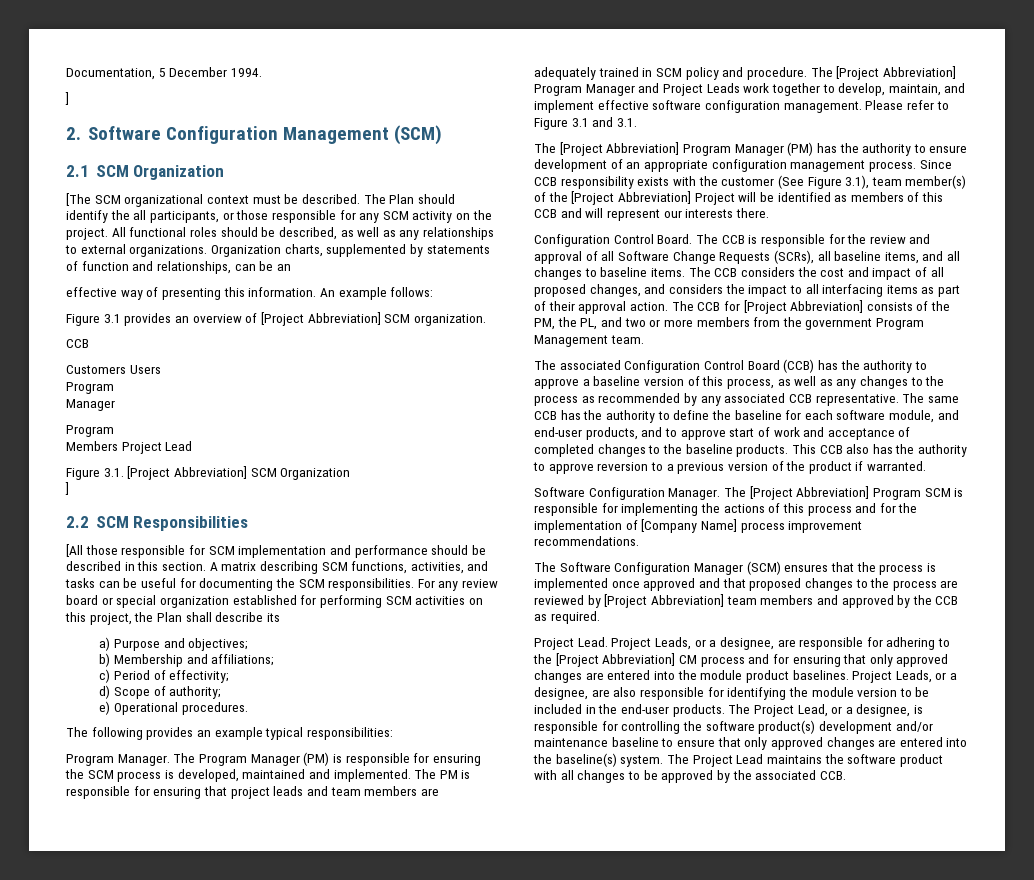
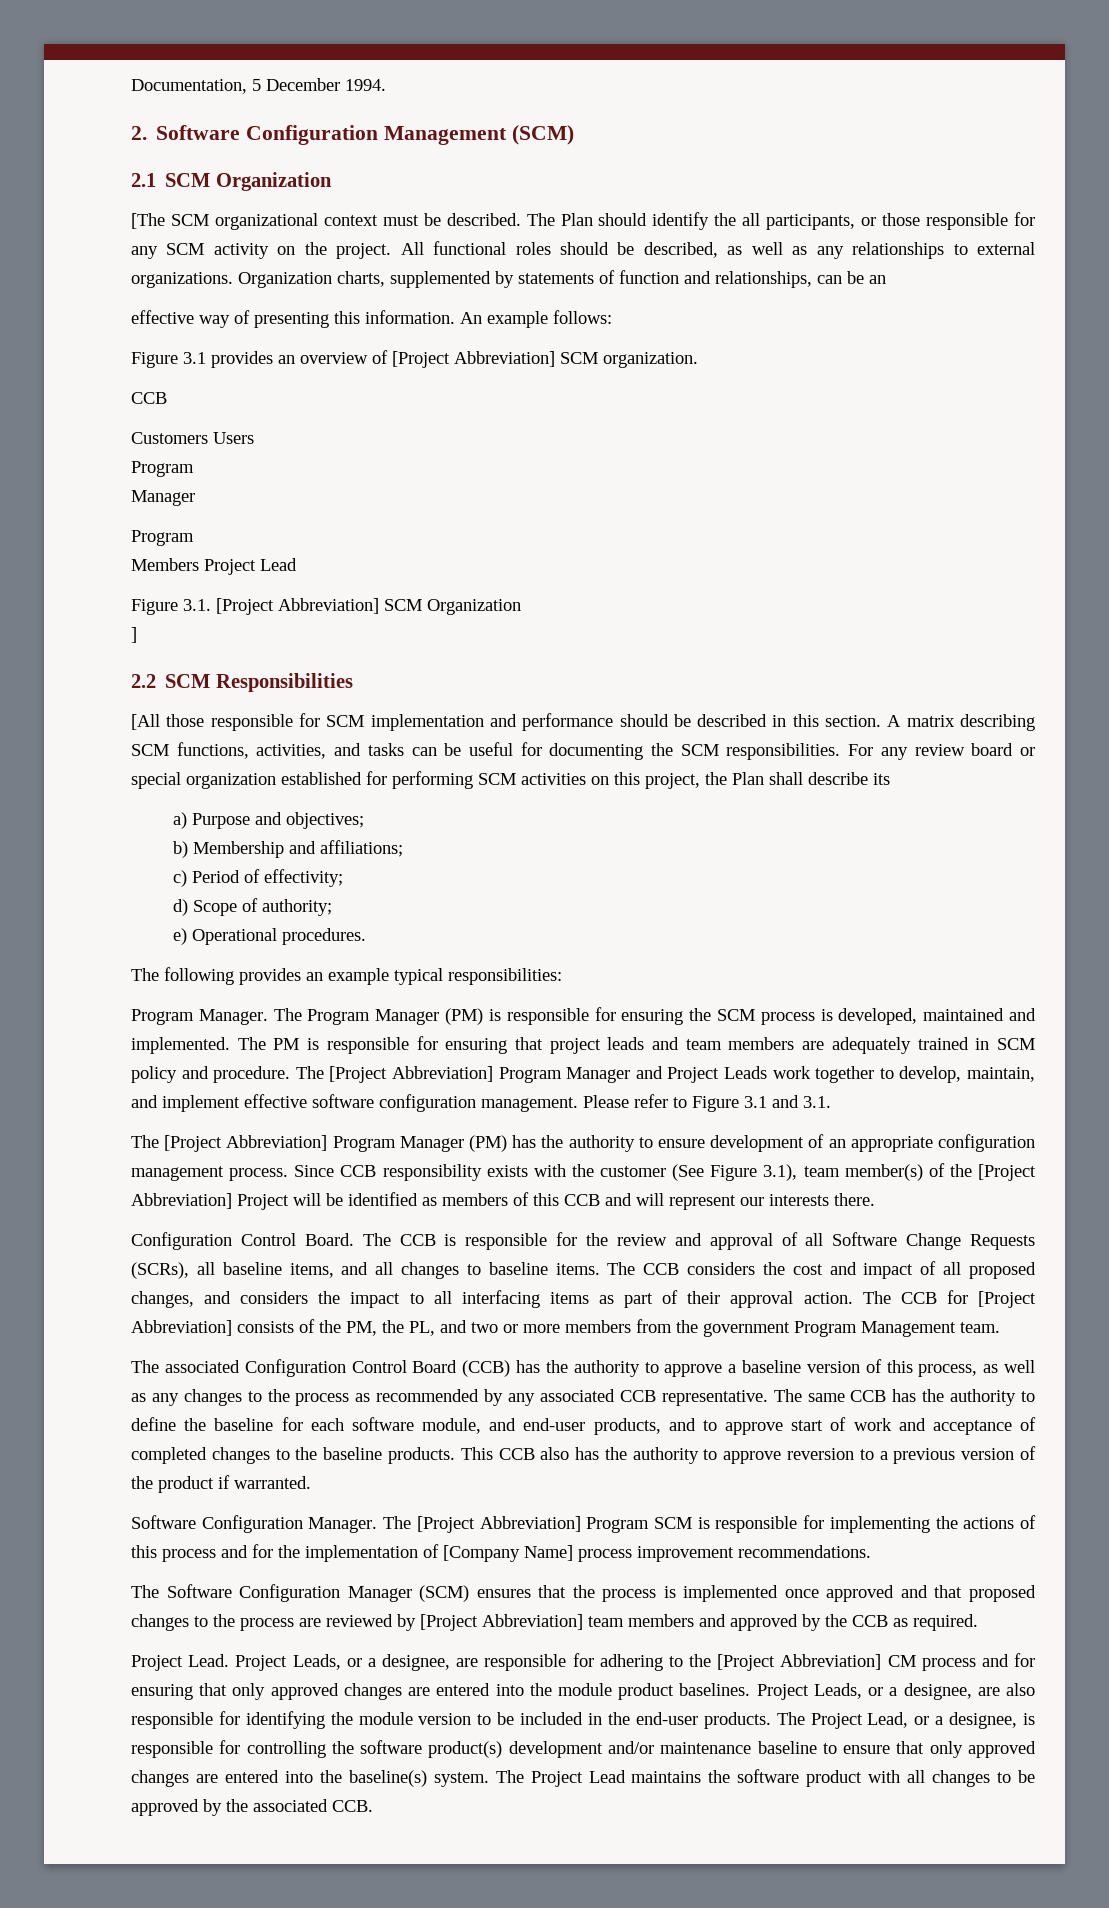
[65,92,69,105] // ] -> (386, 85) none

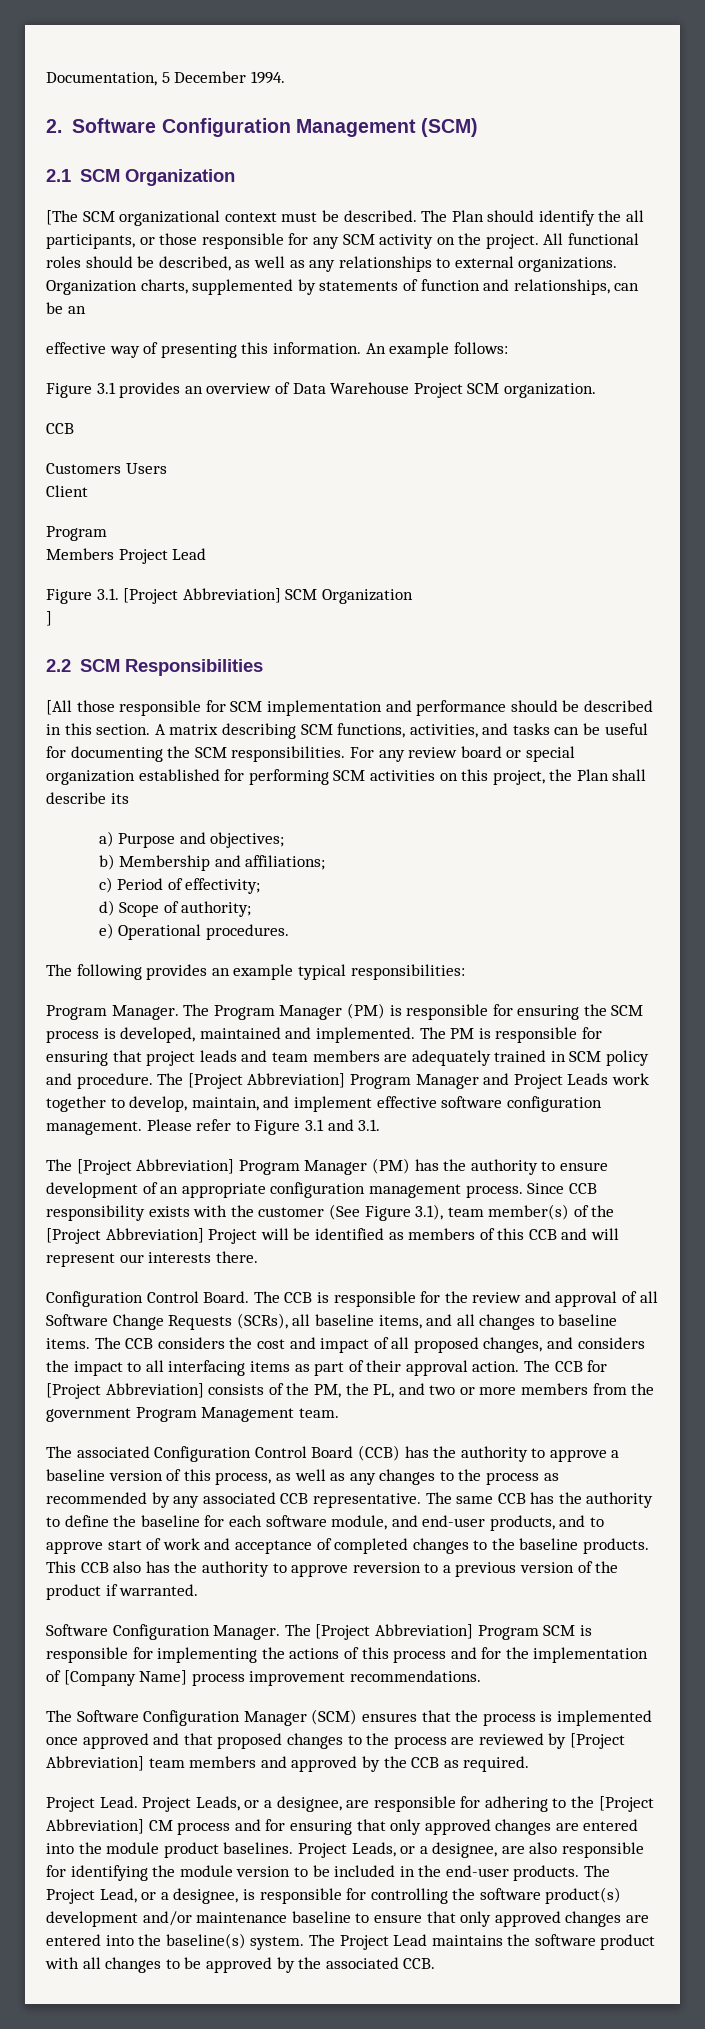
[392,351,555,368] [Project Abbreviation] -> [292,382,463,398] Data Warehouse Project
[131,461,194,477] [131,490,195,506] Program // Manager -> [46,485,88,497] Client

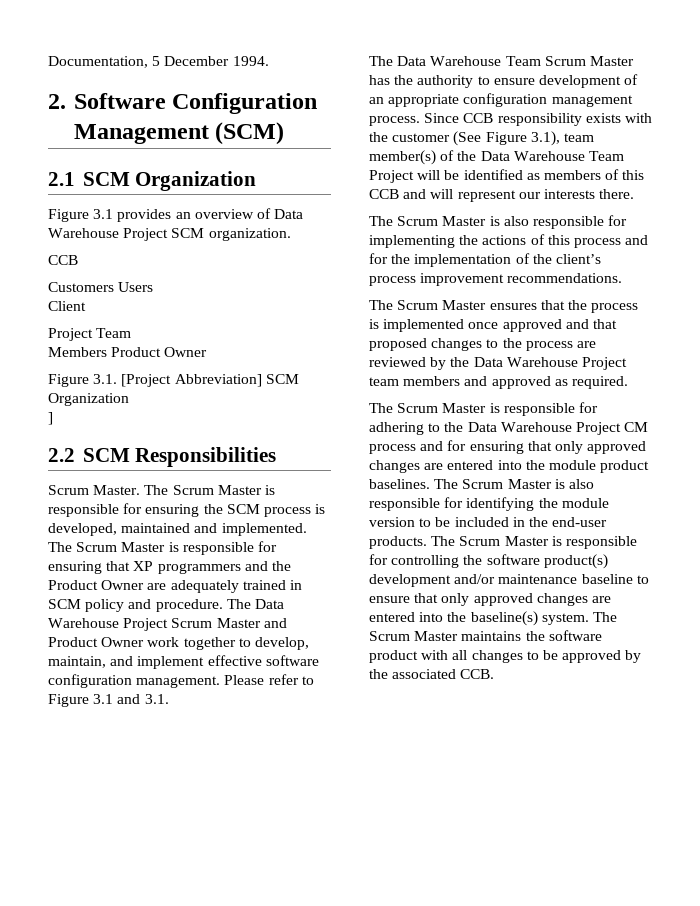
[46,210,645,226] [46,233,640,249] [46,256,618,272] [46,279,640,295] [46,302,86,314] [46,342,508,358] // [The SCM organizational context must be described. The Plan should identify the all participants, or those responsible for any SCM activity on the project. All functional roles should be described, as well as any relationships to external organizations. Organization charts, supplemented by statements of function and relationships, can be an // effective way of presenting this information. An example follows: -> (257, 181) none
[46,526,107,541] Program -> [48,328,132,341] Project Team
[118,548,207,564] Project Lead -> [111,347,208,357] Product Owner
[46,700,653,716] [46,723,648,739] [46,746,575,762] [46,769,647,785] [46,792,129,804] [98,831,285,848] [98,854,326,871] [98,877,261,894] [98,900,252,917] [98,923,289,940] [46,964,465,980] [46,1003,385,1020] [All those responsible for SCM implementation and performance should be described in this section. A matrix describing SCM functions, activities, and tasks can be useful for documenting the SCM responsibilities. For any review board or special organization established for performing SCM activities on this project, the Plan shall describe its // a) Purpose and objectives; // b) Membership and affiliations; // c) Period of effectivity; // d) Scope of authority; // e) Operational procedures. // The following provides an example typical responsibilities: // Program Manager. The Program Manager (PM) -> [48,485,262,495] Scrum Master. The Scrum Master
[450,1028,475,1039] PM -> [76,542,166,552] Scrum Master
[146,1050,380,1066] project leads and team members -> [133,561,291,574] [48,580,145,590] XP programmers and the Product Owner
[187,1073,609,1089] [Project Abbreviation] Program Manager and Project Leads -> [254,599,284,609] [48,618,287,631] [48,637,145,647] Data Warehouse Project Scrum Master and Product Owner
[76,1158,410,1175] [Project Abbreviation] Program Manager (PM) -> [397,56,634,66] Data Warehouse Team Scrum Master
[46,1228,204,1244] [Project Abbreviation] -> [480,151,624,161] Data Warehouse Team
[46,1291,658,1307] [46,1313,618,1330] [46,1337,645,1353] [46,1360,608,1376] [46,1383,655,1399] [46,1407,339,1422] [46,1445,620,1462] [46,1469,559,1485] [46,1492,654,1508] [46,1515,605,1531] [46,1538,650,1554] [46,1561,619,1577] [46,1584,199,1600] [46,1624,592,1640] Configuration Control Board. The CCB is responsible for the review and approval of all Software Change Requests (SCRs), all baseline items, and all changes to baseline items. The CCB considers the cost and impact of all proposed changes, and considers the impact to all interfacing items as part of their approval action. The CCB for [Project Abbreviation] consists of the PM, the PL, and two or more members from the government Program Management team. // The associated Configuration Control Board (CCB) has the authority to approve a baseline version of this process, as well as any changes to the process as recommended by any associated CCB representative. The same CCB has the authority to define the baseline for each software module, and end-user products, and to approve start of work and acceptance of completed changes to the baseline products. This CCB also has the authority to approve reversion to a previous version of the product if warranted. // Software Configuration Manager. The [Project Abbreviation] Program SCM is -> [369,216,529,226] The Scrum Master is also
[63,1670,188,1686] [Company Name] -> [532,254,601,264] the client’s
[76,1709,358,1726] Software Configuration Manager (SCM) -> [397,300,487,310] Scrum Master
[570,1733,626,1749] [46,1756,144,1771] [Project Abbreviation] -> [450,357,627,370] the Data Warehouse Project
[361,1756,440,1772] by the CCB -> (551, 382) none
[46,1796,370,1812] Project Lead. Project Leads, or a designee, are -> [369,403,500,413] The Scrum Master is
[598,1796,654,1812] [46,1819,144,1834] [Project Abbreviation] -> [467,422,621,435] Data Warehouse Project
[297,1842,525,1858] Project Leads, or a designee, are -> [434,479,565,489] The Scrum Master is
[46,1888,239,1904] Project Lead, or a designee, -> [459,536,549,546] Scrum Master
[339,1934,428,1950] Project Lead -> [369,631,459,641] Scrum Master

